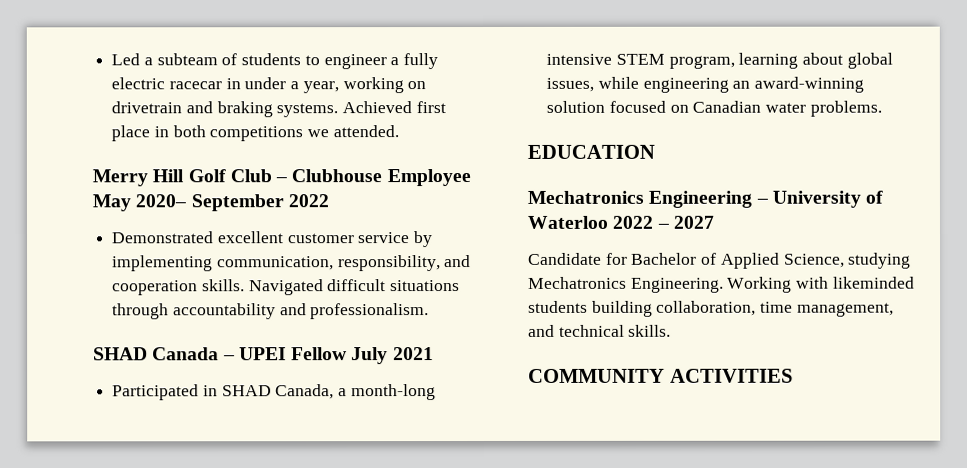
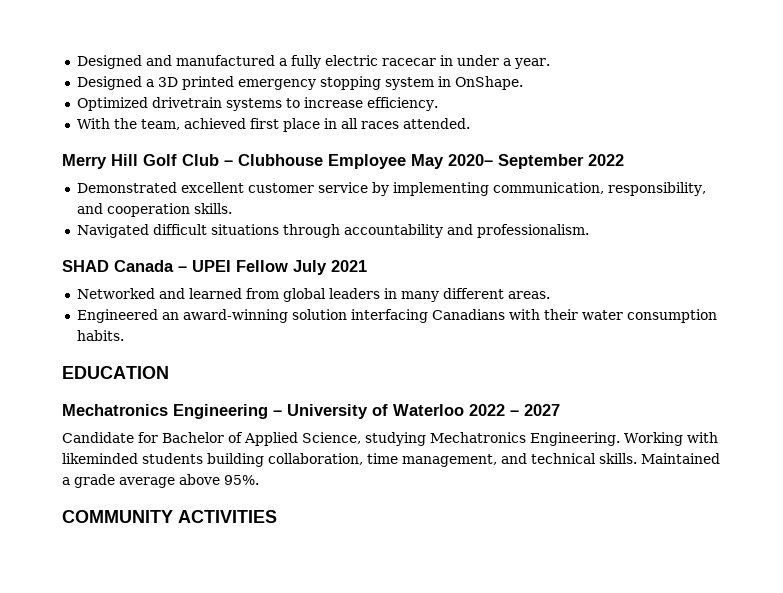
[111,53,387,70] Led a subteam of students to engineer -> [76,55,275,69] Designed and manufactured
[302,77,427,94] [111,101,446,118] [111,125,330,142] year, working on drivetrain and braking systems. Achieved first place in both competitions we -> [513,58,550,69] [76,76,523,90] [76,97,438,111] [76,118,399,132] year. // Designed a 3D printed emergency stopping system in OnShape. // Optimized drivetrain systems to increase efficiency. // With the team, achieved first place in all races
(245, 285) none -> (232, 208) //
[112,384,436,401] [546,52,893,69] [546,76,865,93] [546,100,882,117] Participated in SHAD Canada, a month-long intensive STEM program, learning about global issues, while engineering an award-winning solution focused on Canadian water problems. -> [76,288,550,302] [76,309,717,323] [76,330,124,341] Networked and learned from global leaders in many different areas. // Engineered an award-winning solution interfacing Canadians with their water consumption habits.
(672, 330) none -> [641,453,720,464] [62,474,259,488] Maintained a grade average above 95%.

